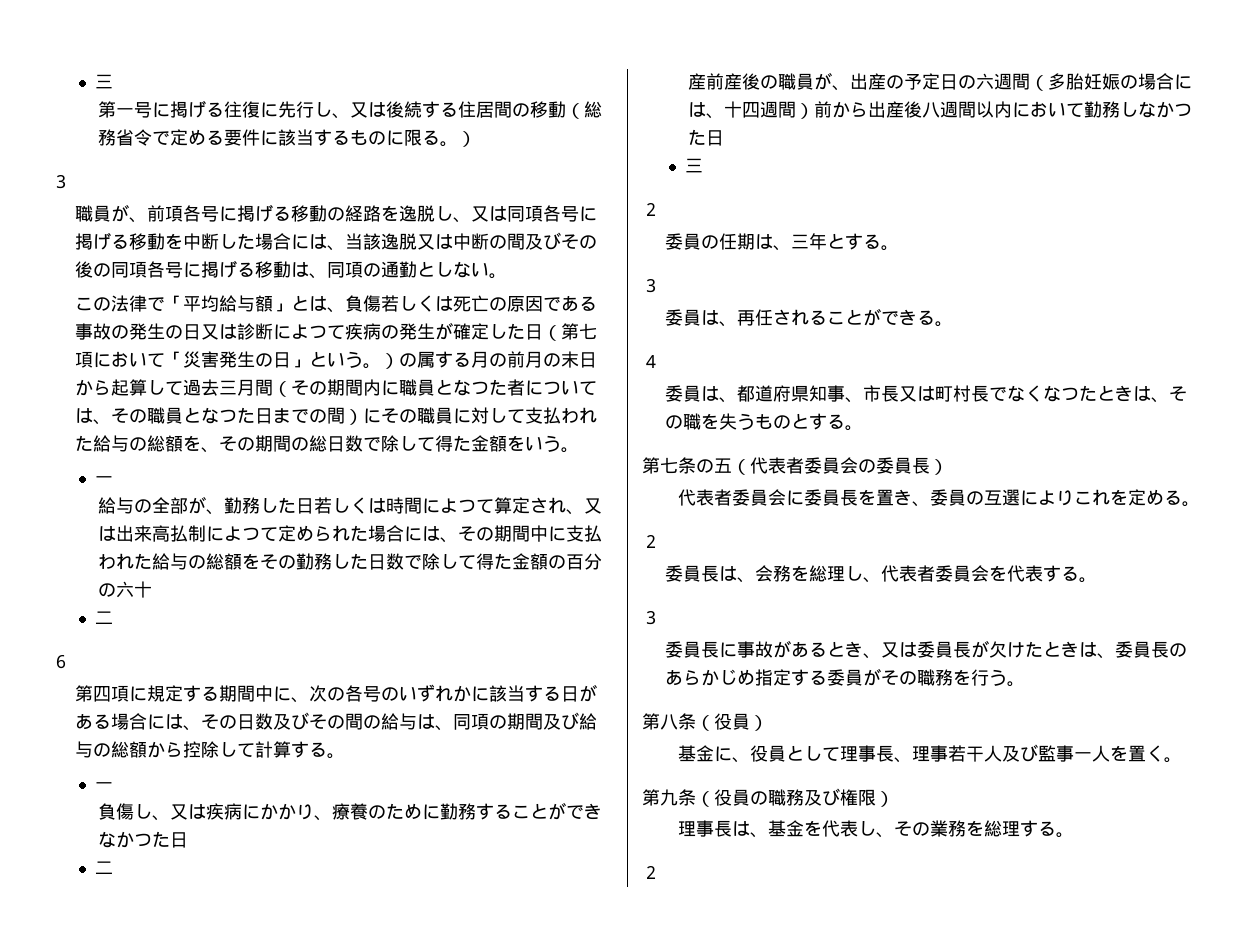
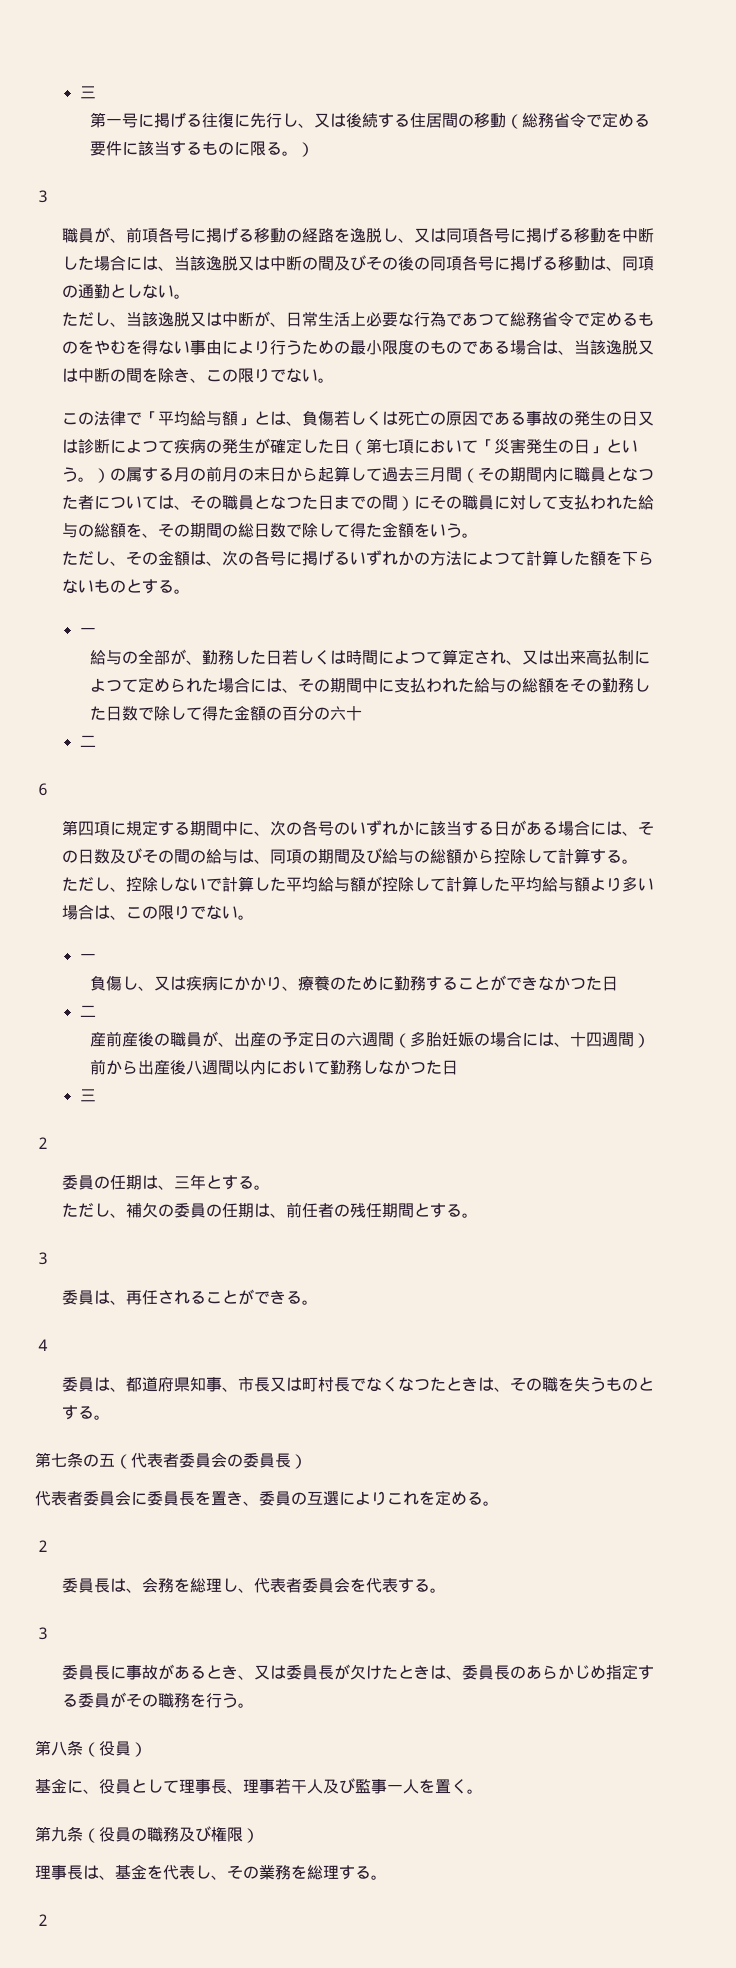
(508, 276) none -> [62,311,655,327] [62,339,655,355] [62,368,335,383] // ただし、当該逸脱又は中断が、日常生活上必要な行為であつて総務省令で定めるものをやむを得ない事由により行うための最小限度のものである場合は、当該逸脱又は中断の間を除き、この限りでない。
(580, 450) none -> [62,550,655,566] [62,579,191,594] // ただし、その金額は、次の各号に掲げるいずれかの方法によつて計算した額を下らないものとする。
(346, 756) none -> [62,876,655,892] [62,904,255,920] // ただし、控除しないで計算した平均給与額が控除して計算した平均給与額より多い場合は、この限りでない。
(900, 248) none -> [62,1202,479,1218] // ただし、補欠の委員の任期は、前任者の残任期間とする。

